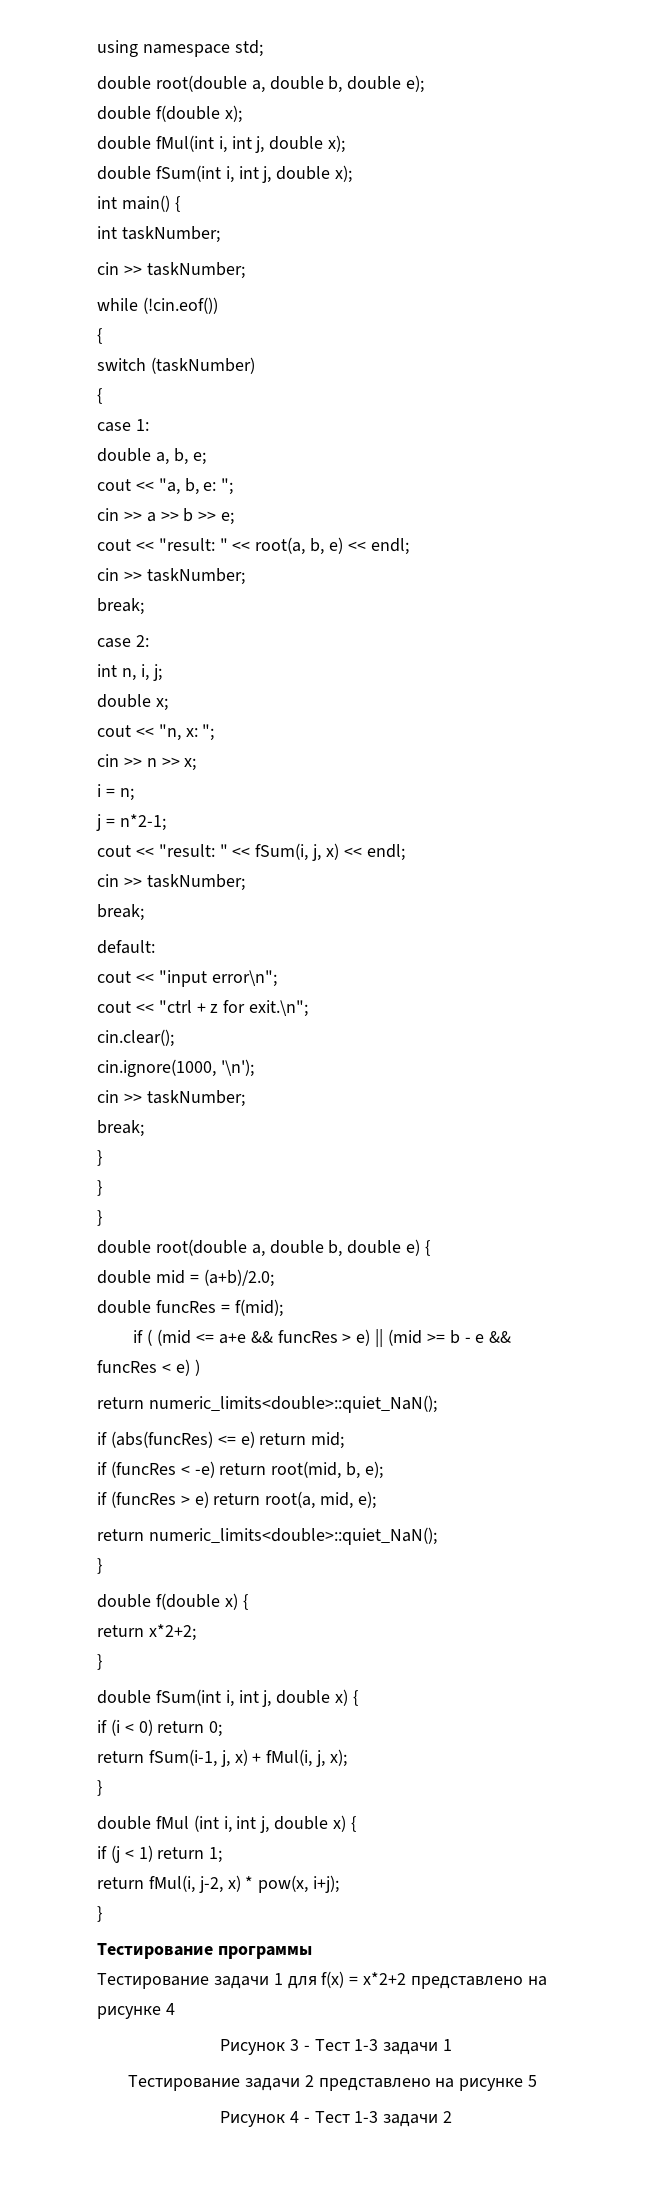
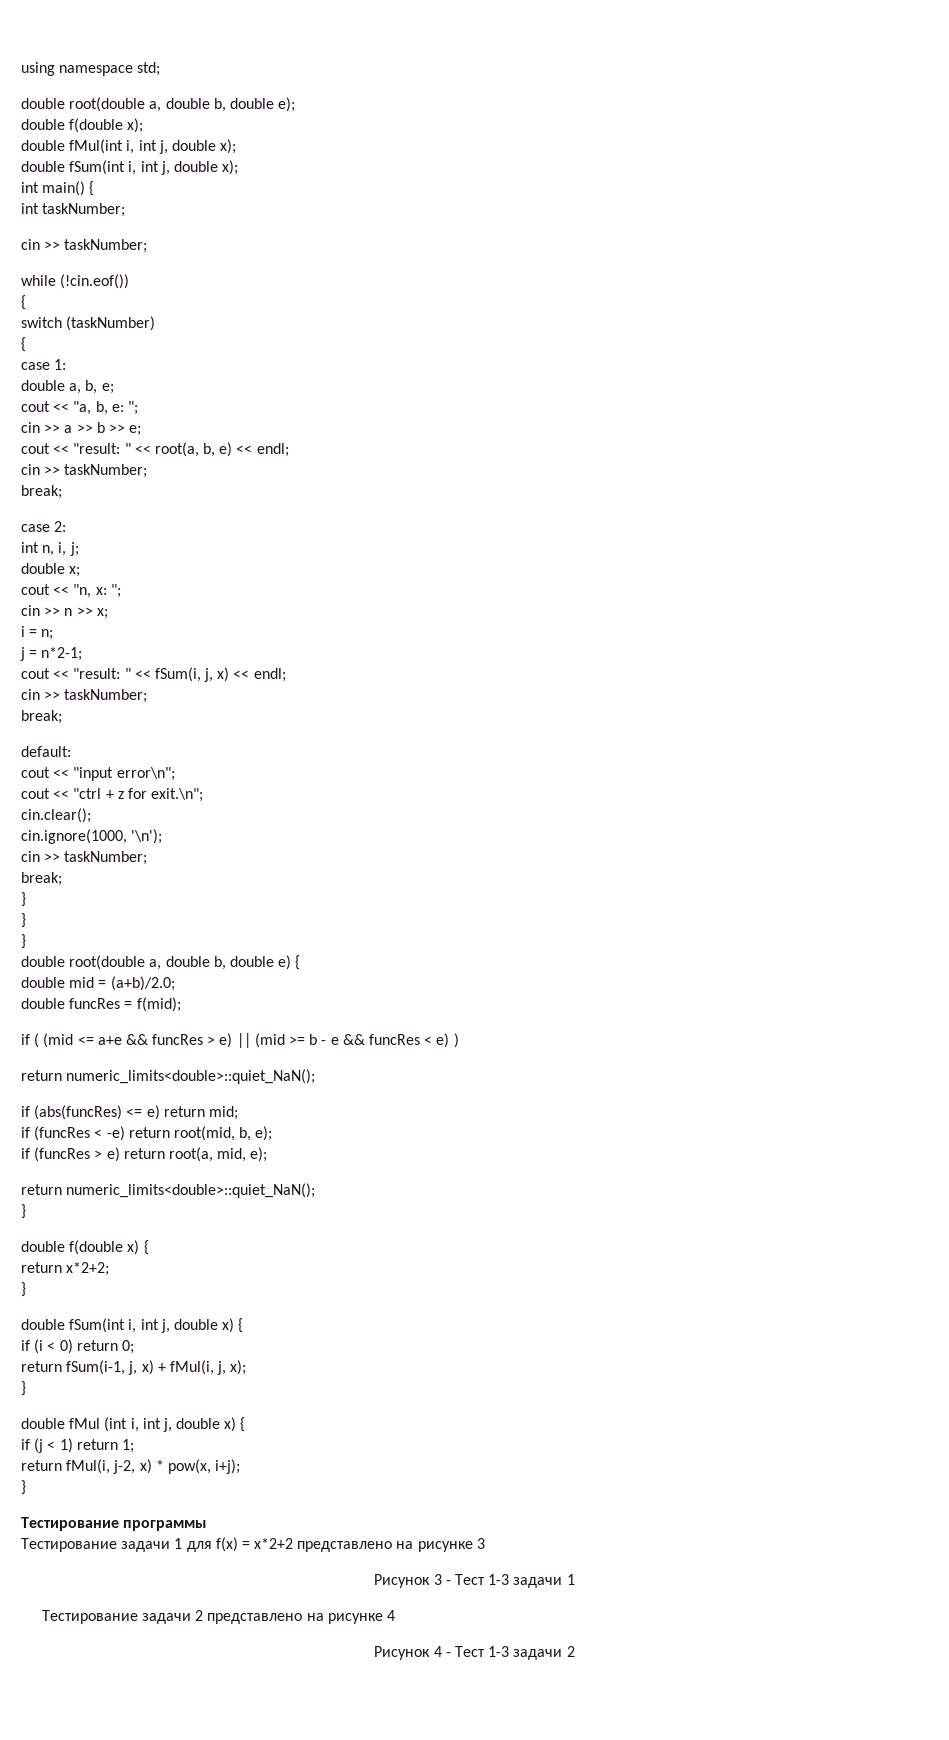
[165,2003,175,2015] 4 -> [476,1538,485,1549] 3
[528,2075,538,2087] 5 -> [387,1610,396,1621] 4

